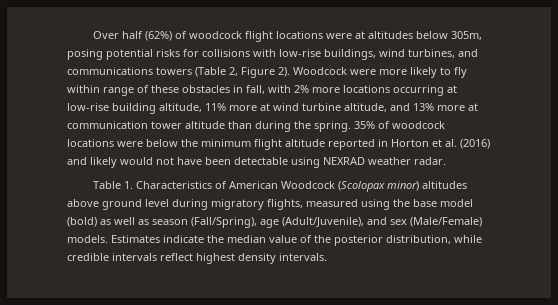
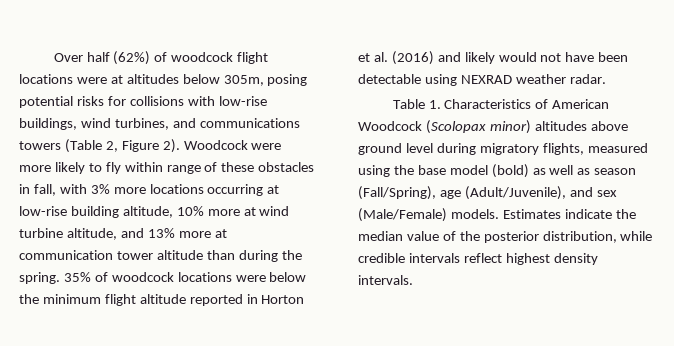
[294,85,309,93] 2% -> [90,184,110,194] 3%
[205,103,226,111] 11% -> [176,206,204,216] 10%

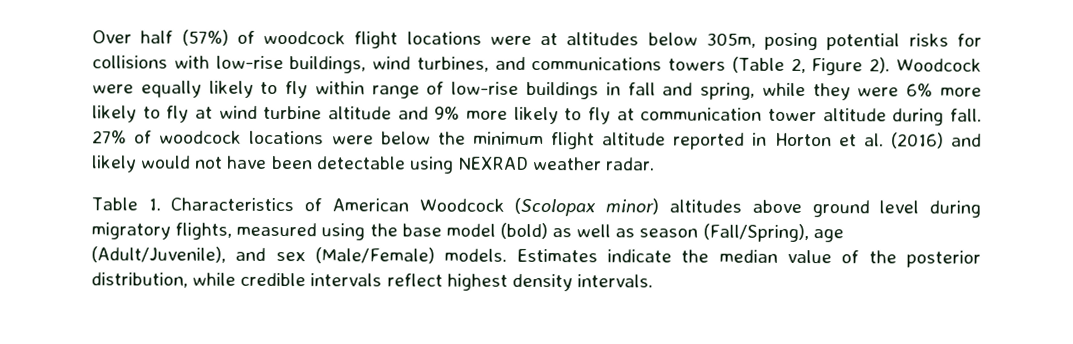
[113,51,151,65] (62%) -> [181,29,229,46] (57%)
[19,165,51,172] more -> [140,80,202,98] equally
[221,162,315,172] [19,184,280,196] [19,206,290,218] [19,228,227,240] [19,250,302,262] [19,272,91,284] these obstacles in fall, with 3% more locations occurring at low-rise building altitude, 10% more at wind turbine altitude, and 13% more at communication tower altitude than during the spring. 35% -> [451,81,983,101] [92,105,982,126] [92,130,127,144] low-rise buildings in fall and spring, while they were 6% more likely to fly at wind turbine altitude and 9% more likely to fly at communication tower altitude during fall. 27%

